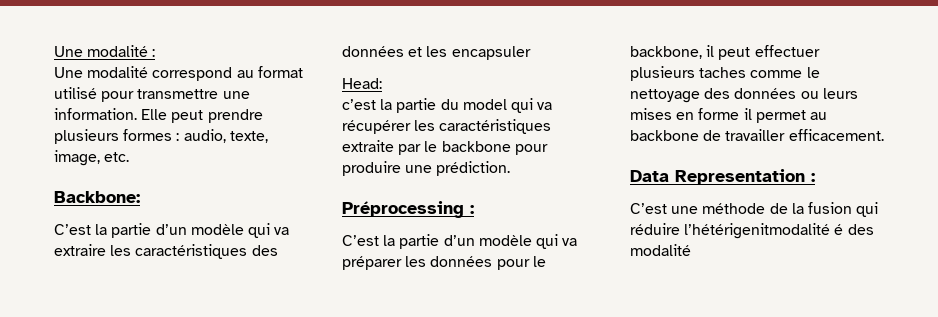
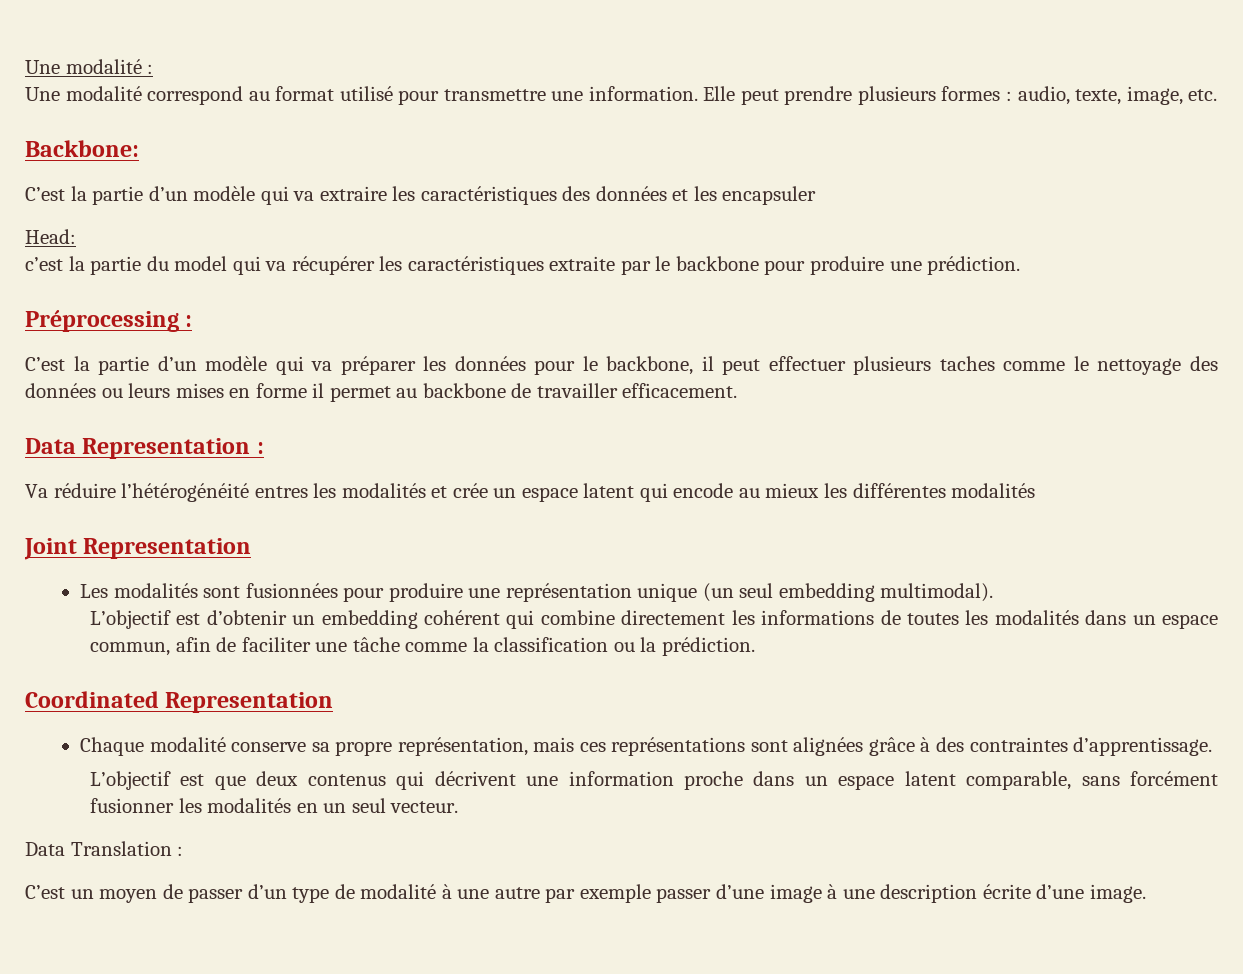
[630,202,879,217] [630,223,874,239] [630,244,691,256] C’est une méthode de la fusion qui réduire l’hétérigenitmodalité é des modalité -> [25,483,1036,502] [24,538,252,560] [80,583,994,602] [90,610,1218,629] [90,637,755,656] [25,691,334,713] [80,737,1213,756] [90,771,1219,790] [90,798,459,813] [25,841,184,856] [25,884,1146,903] Va réduire l’hétérogénéité entres les modalités et crée un espace latent qui encode au mieux les différentes modalités // Joint Representation // Les modalités sont fusionnées pour produire une représentation unique (un seul embedding multimodal). // L’objectif est d’obtenir un embedding cohérent qui combine directement les informations de toutes les modalités dans un espace commun, afin de faciliter une tâche comme la classification ou la prédiction. // Coordinated Representation // Chaque modalité conserve sa propre représentation, mais ces représentations sont alignées grâce à des contraintes d’apprentissage. // L’objectif est que deux contenus qui décrivent une information proche dans un espace latent comparable, sans forcément fusionner les modalités en un seul vecteur. // Data Translation : // C’est un moyen de passer d’un type de modalité à une autre par exemple passer d’une image à une description écrite d’une image.

